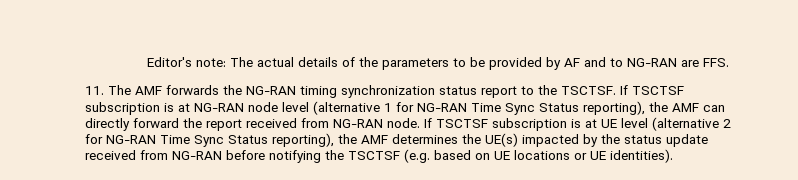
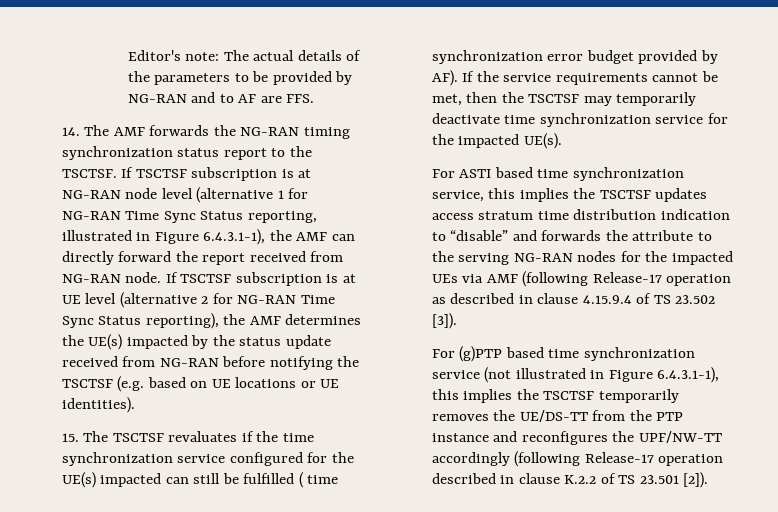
[564,58,581,67] AF -> [127,94,187,103] NG-RAN
[627,58,678,67] NG-RAN -> [238,94,257,103] AF
[84,86,104,95] 11. -> [61,127,80,136] 14.
[582,101,645,115] reporting), -> [247,211,317,223] [61,229,266,245] reporting, illustrated in Figure 6.4.3.1-1),
(673, 156) none -> [61,431,314,442] [61,452,354,466] [61,472,339,488] [431,50,718,64] [431,70,718,86] [431,92,697,106] [431,113,728,127] [431,133,562,149] [431,167,684,181] [431,188,708,202] [431,209,730,220] [431,230,712,241] [431,251,733,265] [431,271,732,287] [431,293,716,304] [431,313,457,329] [431,346,695,362] [431,367,720,383] [431,389,679,403] [431,410,684,422] [431,431,722,445] [431,451,724,467] [431,472,709,488] // 15. The TSCTSF revaluates if the time synchronization service configured for the UE(s) impacted can still be fulfilled ( time synchronization error budget provided by AF). If the service requirements cannot be met, then the TSCTSF may temporarily deactivate time synchronization service for the impacted UE(s). // For ASTI based time synchronization service, this implies the TSCTSF updates access stratum time distribution indication to “disable” and forwards the attribute to the serving NG-RAN nodes for the impacted UEs via AMF (following Release-17 operation as described in clause 4.15.9.4 of TS 23.502 [3]). // For (g)PTP based time synchronization service (not illustrated in Figure 6.4.3.1-1), this implies the TSCTSF temporarily removes the UE/DS-TT from the PTP instance and reconfigures the UPF/NW-TT accordingly (following Release-17 operation described in clause K.2.2 of TS 23.501 [2]).

